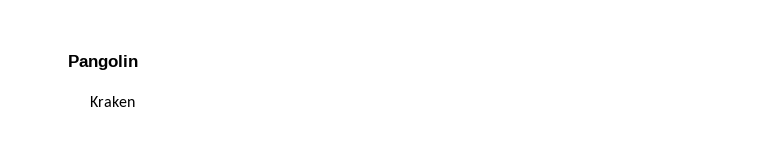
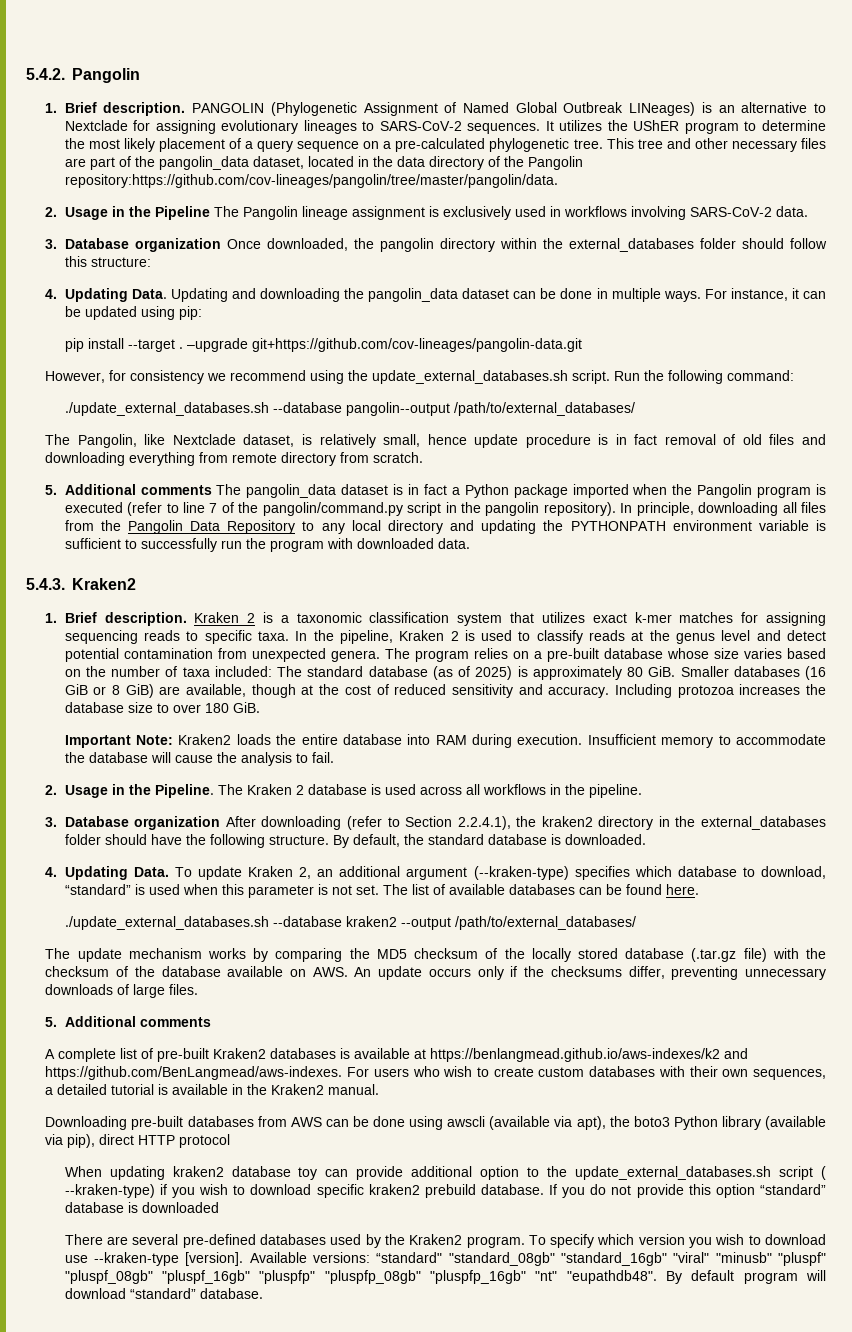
(68, 62) none -> [26,68,65,80] 5.4.2.
[89,96,135,107] Kraken -> [45,102,827,116] [64,120,827,134] [64,138,827,152] [64,156,583,170] [64,174,558,188] [45,206,808,220] [45,238,827,252] [64,256,151,267] [45,288,827,302] [64,306,202,320] [64,338,582,352] [45,370,795,384] [64,402,635,416] [45,434,826,448] [45,452,424,466] [45,484,827,498] [64,502,827,516] [64,520,826,534] [64,538,470,552] [26,578,136,590] [45,612,826,626] [64,630,826,644] [64,648,826,662] [64,666,827,680] [64,684,827,698] [64,702,260,713] [64,734,826,748] [64,752,334,766] [45,784,642,798] [45,816,827,830] [64,834,646,848] [45,866,827,880] [64,884,699,898] [64,916,636,930] [45,948,826,962] [45,966,827,980] [45,984,199,998] [45,1016,211,1027] [45,1048,749,1062] [45,1066,826,1080] [45,1084,380,1095] [45,1116,826,1130] [45,1134,231,1148] [64,1166,826,1180] [64,1184,826,1198] [64,1202,219,1213] [64,1234,827,1248] [64,1252,827,1266] [64,1270,827,1284] [64,1288,263,1299] 1. Brief description. PANGOLIN (Phylogenetic Assignment of Named Global Outbreak LINeages) is an alternative to Nextclade for assigning evolutionary lineages to SARS-CoV-2 sequences. It utilizes the UShER program to determine the most likely placement of a query sequence on a pre-calculated phylogenetic tree. This tree and other necessary files are part of the pangolin_data dataset, located in the data directory of the Pangolin repository:https://github.com/cov-lineages/pangolin/tree/master/pangolin/data. // 2. Usage in the Pipeline The Pangolin lineage assignment is exclusively used in workflows involving SARS-CoV-2 data. // 3. Database organization Once downloaded, the pangolin directory within the external_databases folder should follow this structure: // 4. Updating Data. Updating and downloading the pangolin_data dataset can be done in multiple ways. For instance, it can be updated using pip: // pip install --target . –upgrade git+https://github.com/cov-lineages/pangolin-data.git // However, for consistency we recommend using the update_external_databases.sh script. Run the following command: // ./update_external_databases.sh --database pangolin--output /path/to/external_databases/ // The Pangolin, like Nextclade dataset, is relatively small, hence update procedure is in fact removal of old files and downloading everything from remote directory from scratch. // 5. Additional comments The pangolin_data dataset is in fact a Python package imported when the Pangolin program is executed (refer to line 7 of the pangolin/command.py script in the pangolin repository). In principle, downloading all files from the Pangolin Data Repository to any local directory and updating the PYTHONPATH environment variable is sufficient to successfully run the program with downloaded data. // 5.4.3. Kraken2 // 1. Brief description. Kraken 2 is a taxonomic classification system that utilizes exact k-mer matches for assigning sequencing reads to specific taxa. In the pipeline, Kraken 2 is used to classify reads at the genus level and detect potential contamination from unexpected genera. The program relies on a pre-built database whose size varies based on the number of taxa included: The standard database (as of 2025) is approximately 80 GiB. Smaller databases (16 GiB or 8 GiB) are available, though at the cost of reduced sensitivity and accuracy. Including protozoa increases the database size to over 180 GiB. // Important Note: Kraken2 loads the entire database into RAM during execution. Insufficient memory to accommodate the database will cause the analysis to fail. // 2. Usage in the Pipeline. The Kraken 2 database is used across all workflows in the pipeline. // 3. Database organization After downloading (refer to Section 2.2.4.1), the kraken2 directory in the external_databases folder should have the following structure. By default, the standard database is downloaded. // 4. Updating Data. To update Kraken 2, an additional argument (--kraken-type) specifies which database to download, “standard” is used when this parameter is not set. The list of available databases can be found here. // ./update_external_databases.sh --database kraken2 --output /path/to/external_databases/ // The update mechanism works by comparing the MD5 checksum of the locally stored database (.tar.gz file) with the checksum of the database available on AWS. An update occurs only if the checksums differ, preventing unnecessary downloads of large files. // 5. Additional comments // A complete list of pre-built Kraken2 databases is available at https://benlangmead.github.io/aws-indexes/k2 and https://github.com/BenLangmead/aws-indexes. For users who wish to create custom databases with their own sequences, a detailed tutorial is available in the Kraken2 manual. // Downloading pre-built databases from AWS can be done using awscli (available via apt), the boto3 Python library (available via pip), direct HTTP protocol // When updating kraken2 database toy can provide additional option to the update_external_databases.sh script ( --kraken-type) if you wish to download specific kraken2 prebuild database. If you do not provide this option “standard” database is downloaded // There are several pre-defined databases used by the Kraken2 program. To specify which version you wish to download use --kraken-type [version]. Available versions: “standard" "standard_08gb" "standard_16gb" "viral" "minusb" "pluspf" "pluspf_08gb" "pluspf_16gb" "pluspfp" "pluspfp_08gb" "pluspfp_16gb" "nt" "eupathdb48". By default program will download “standard” database.

